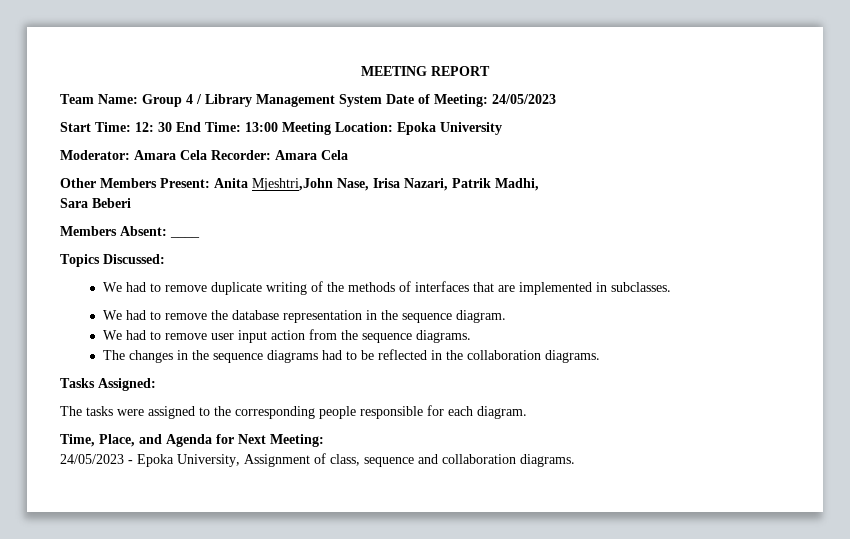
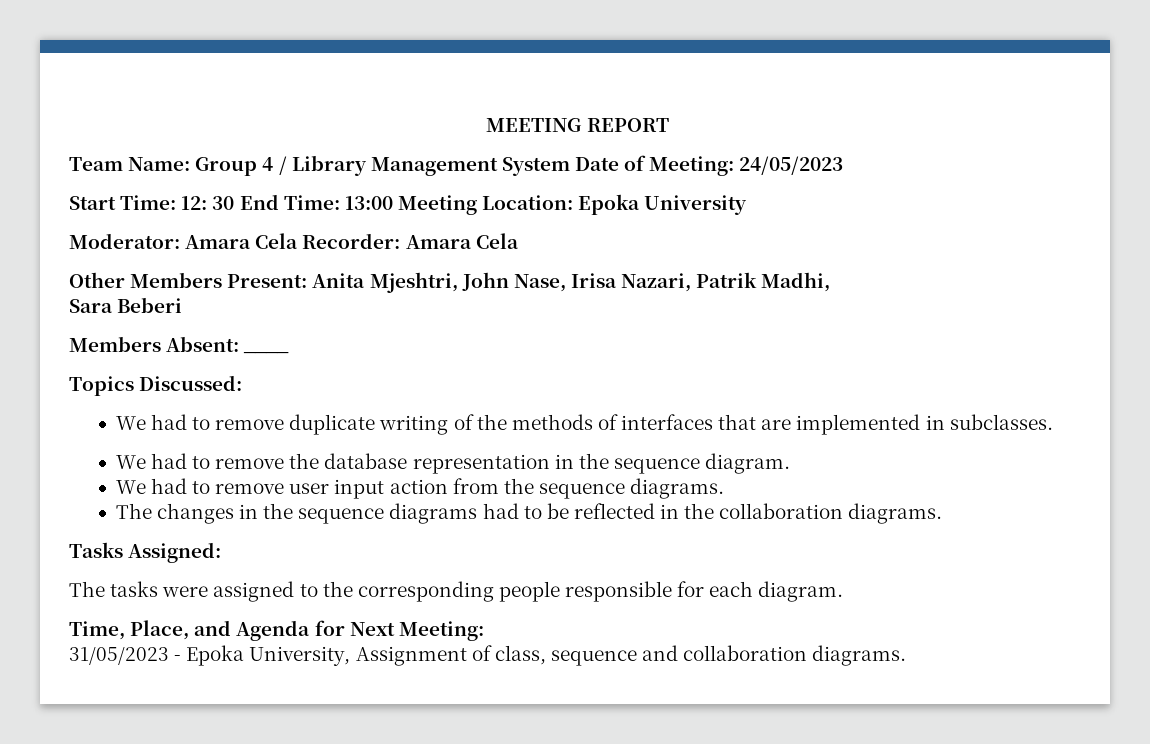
[252,178,333,191] Mjeshtri,John -> [369,272,509,293] Mjeshtri, John
[60,454,124,464] 24/05/2023 -> [69,647,169,665] 31/05/2023

